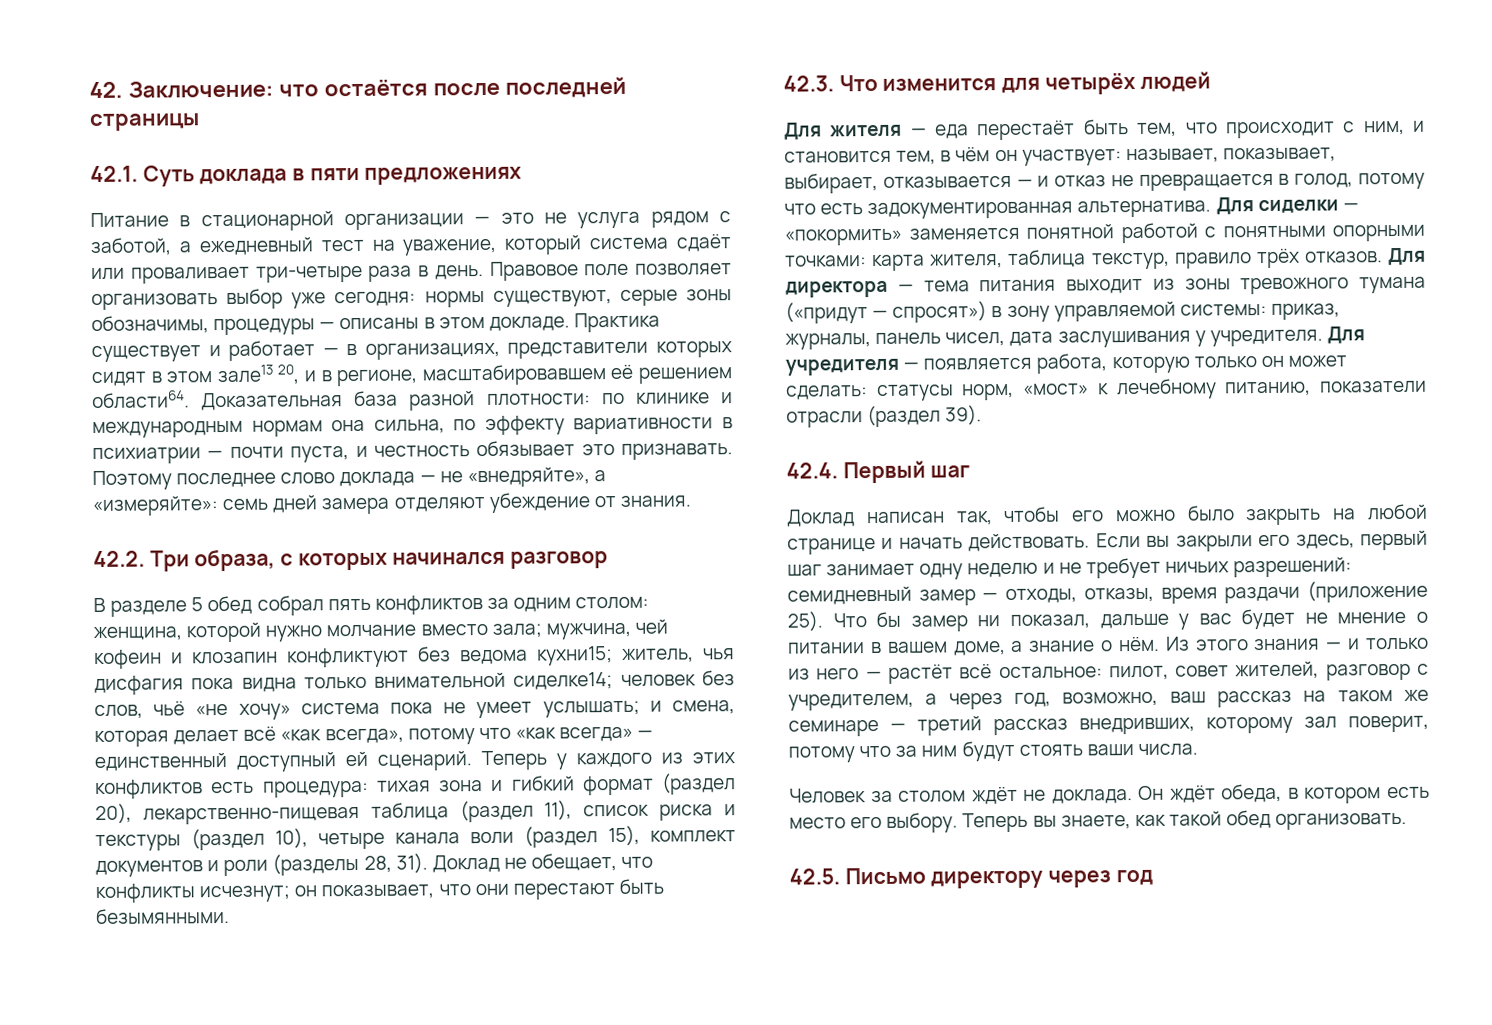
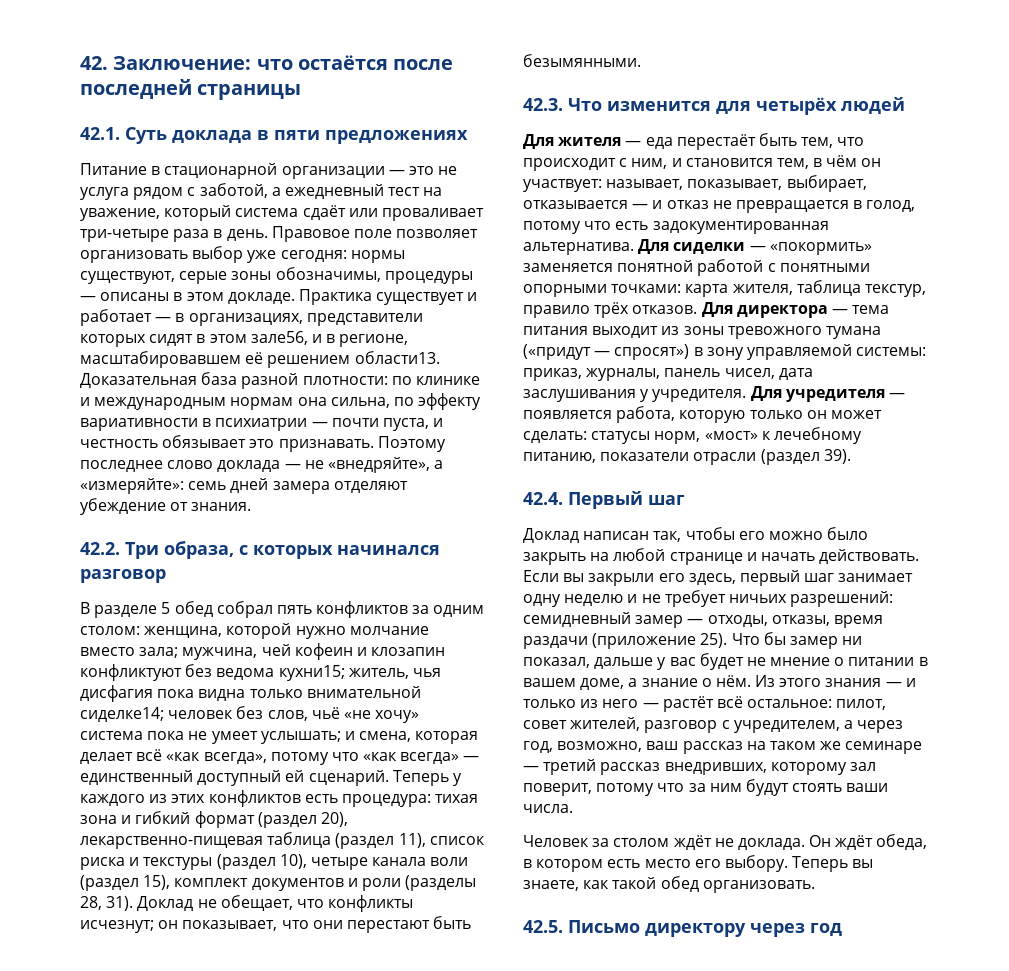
[216,364,301,385] зале13 20, -> [250,331,308,345] зале56,
[92,390,190,410] области64. -> [354,351,440,364] области13.

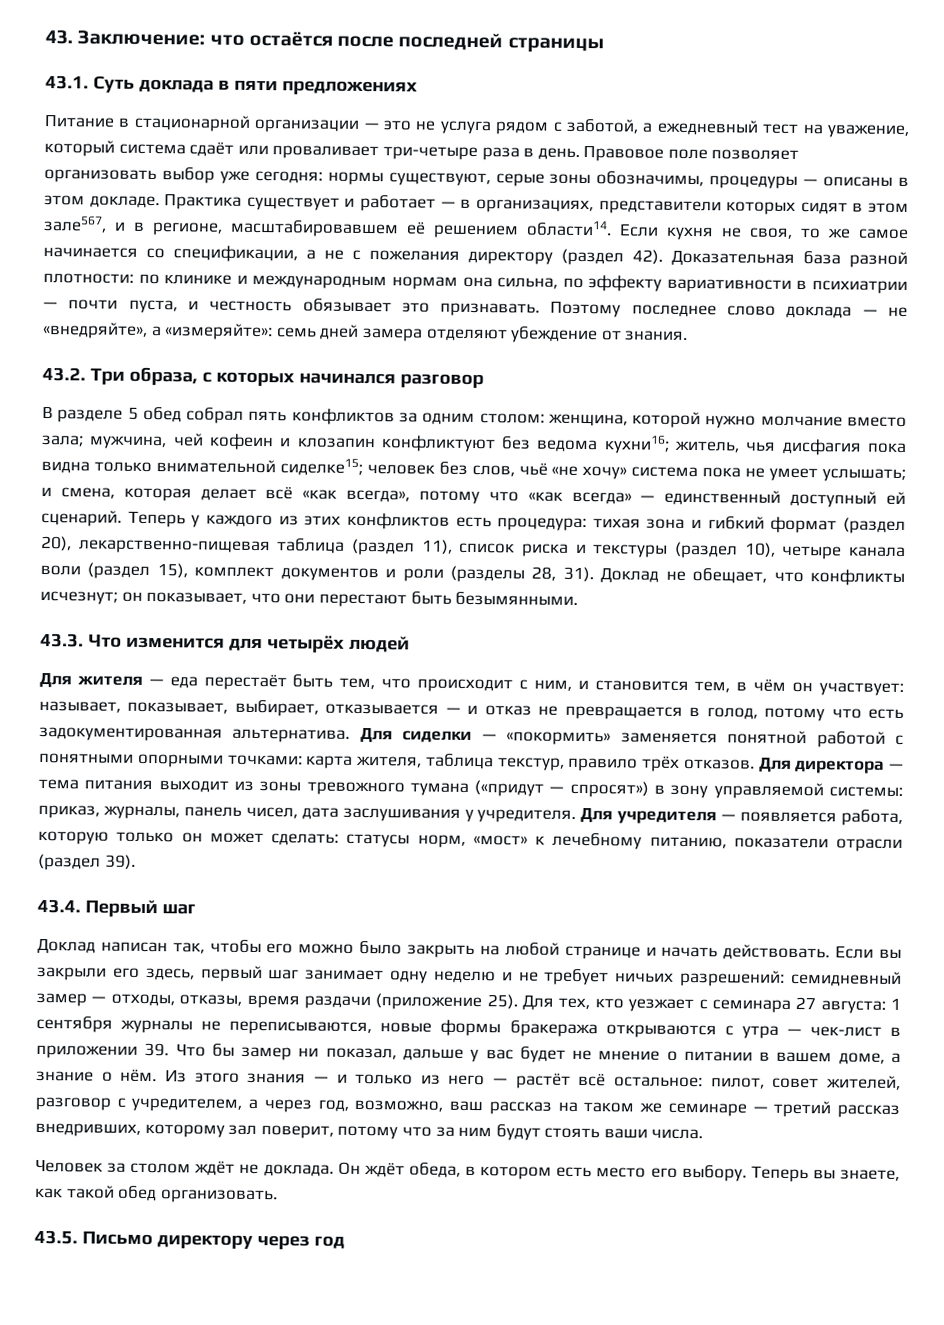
[80,56,108,70] 42. -> [45,30,73,45] 43.
[80,127,120,140] 42.1. -> [45,75,89,90] 43.1.
[250,331,308,345] зале56, -> [43,216,107,233] зале567,
[354,351,440,364] области13. -> [526,220,909,241] [43,245,663,266] области14. Если кухня не своя, то же самое начинается со спецификации, а не с пожелания директору (раздел 42).
[80,542,120,555] 42.2. -> [42,367,86,382] 43.2.
[278,665,345,681] кухни15; -> [603,435,670,454] кухни16;
[80,707,164,722] сиделке14; -> [279,458,363,476] сиделке15;
[523,98,563,111] 42.3. -> [40,633,84,648] 43.3.
[523,492,563,505] 42.4. -> [37,898,81,914] 43.4.
(728, 640) none -> [522,994,901,1014] [36,1015,902,1039] [36,1042,170,1059] Для тех, кто уезжает с семинара 27 августа: 1 сентября журналы не переписываются, новые формы бракеража открываются с утра — чек-лист в приложении 39.
[523,920,563,933] 42.5. -> [34,1229,78,1245] 43.5.

